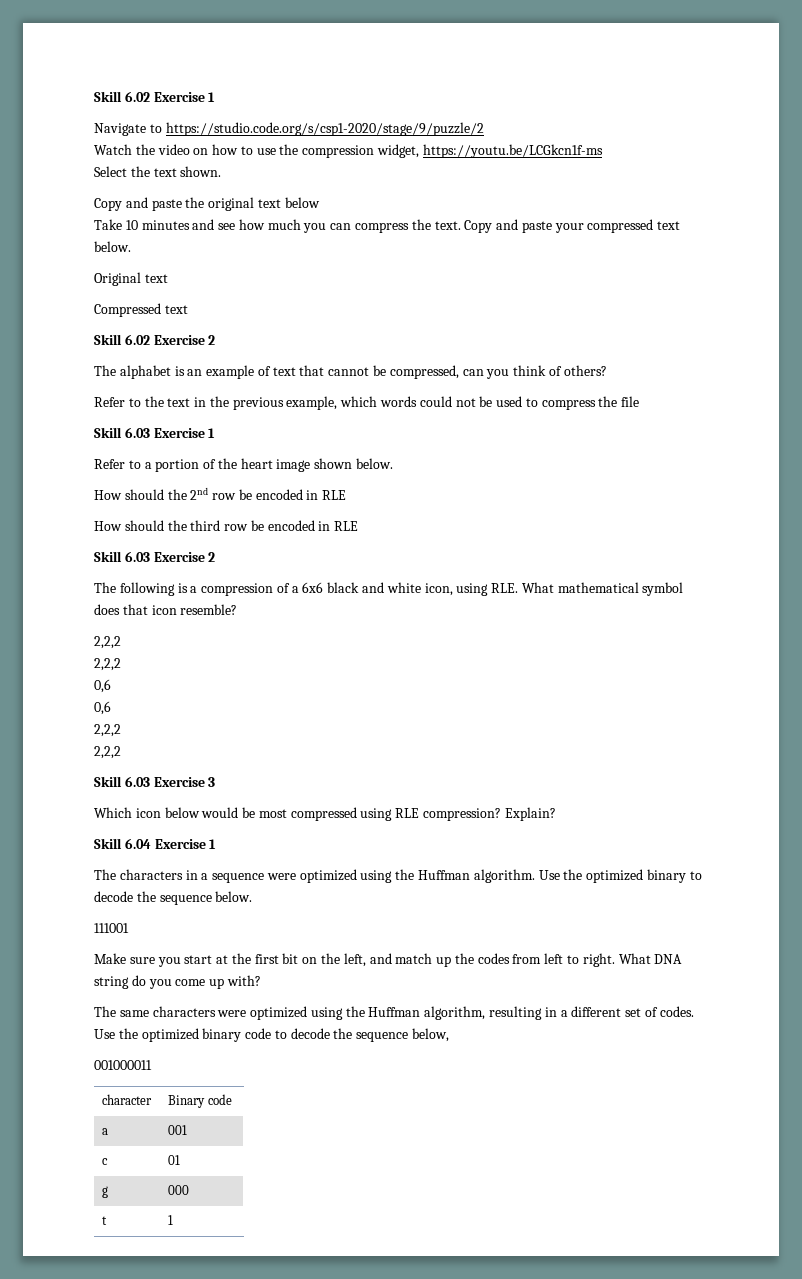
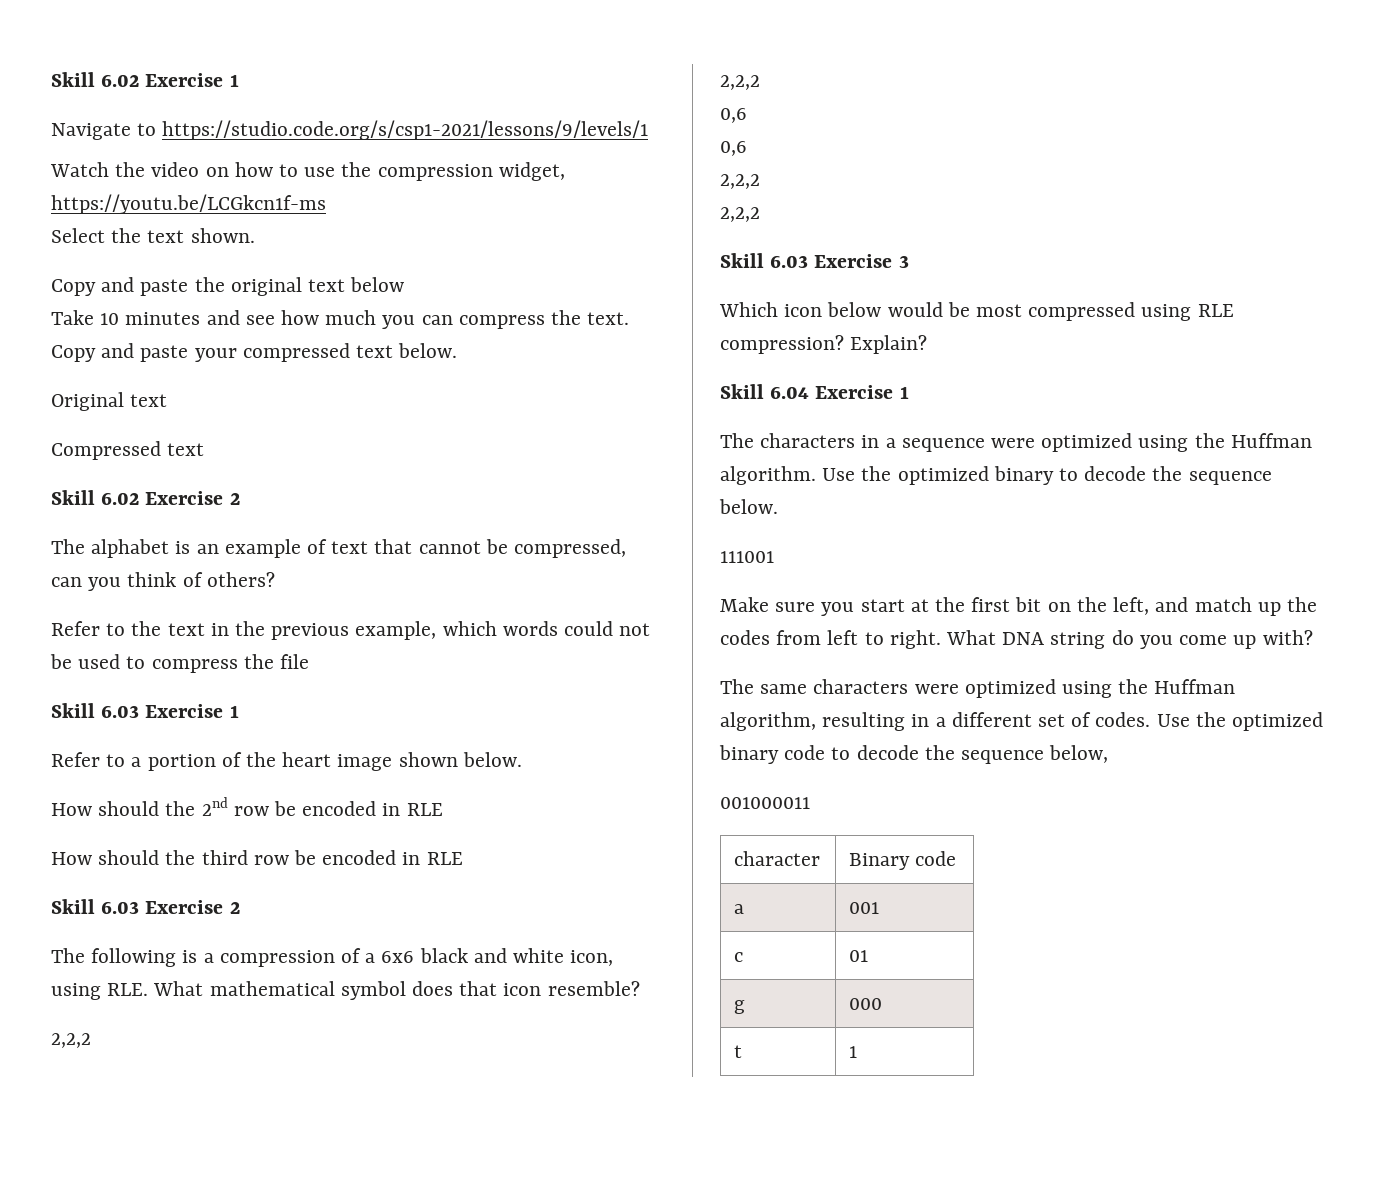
[165,122,484,136] https://studio.code.org/s/csp1-2020/stage/9/puzzle/2 -> [162,120,649,140] https://studio.code.org/s/csp1-2021/lessons/9/levels/1

